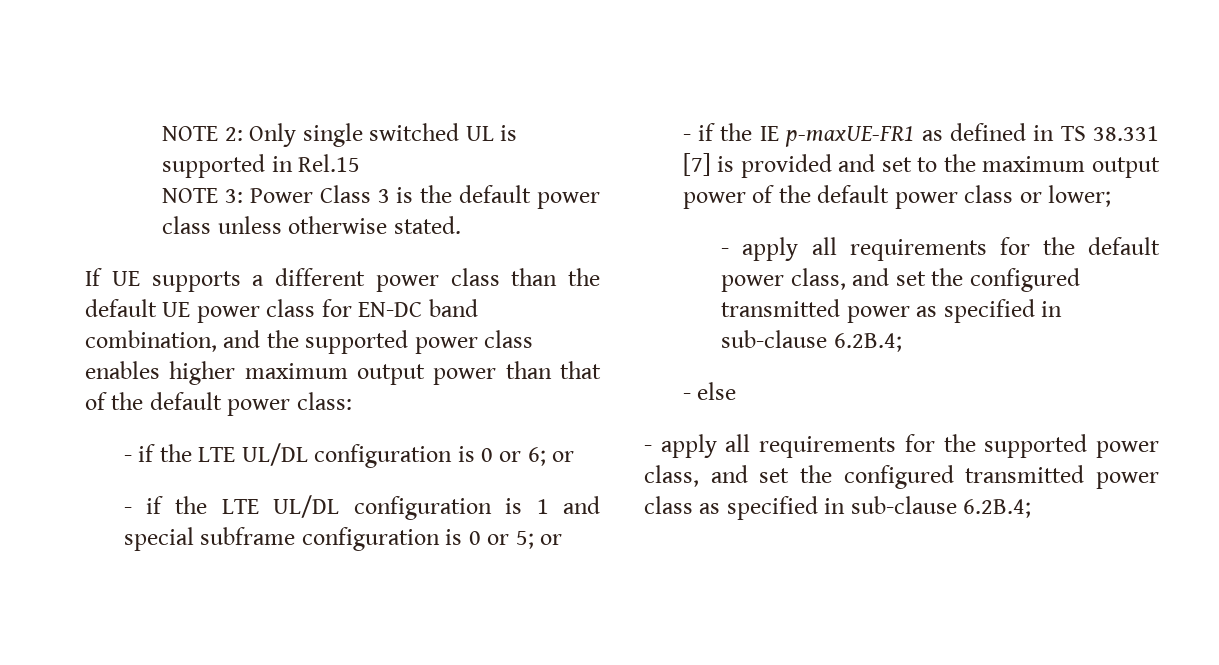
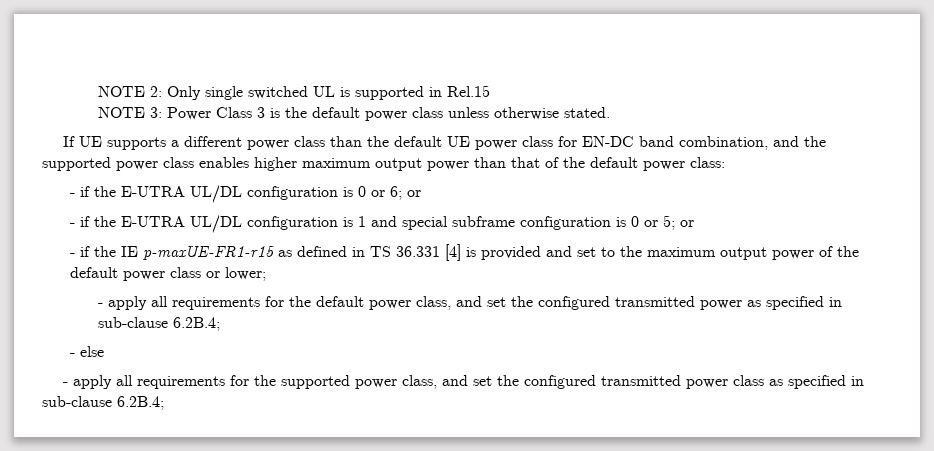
[198,447,236,462] LTE -> [120,186,185,197] E-UTRA
[221,499,259,514] LTE -> [120,216,185,227] E-UTRA
[785,126,915,147] p-maxUE-FR1 -> [142,246,275,260] p-maxUE-FR1-r15
[1093,126,1159,141] [682,153,711,176] 38.331 [7] -> [395,244,461,261] 36.331 [4]

